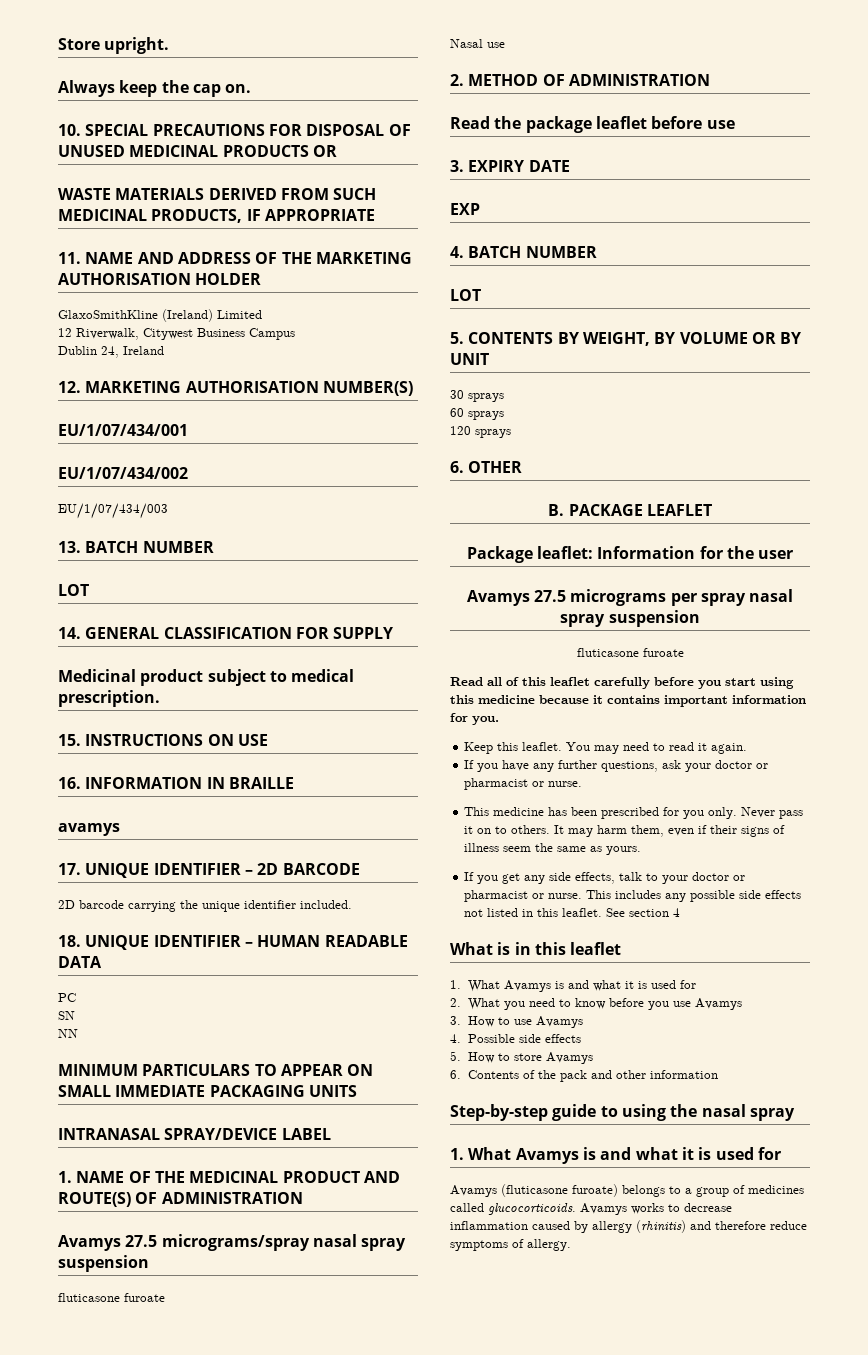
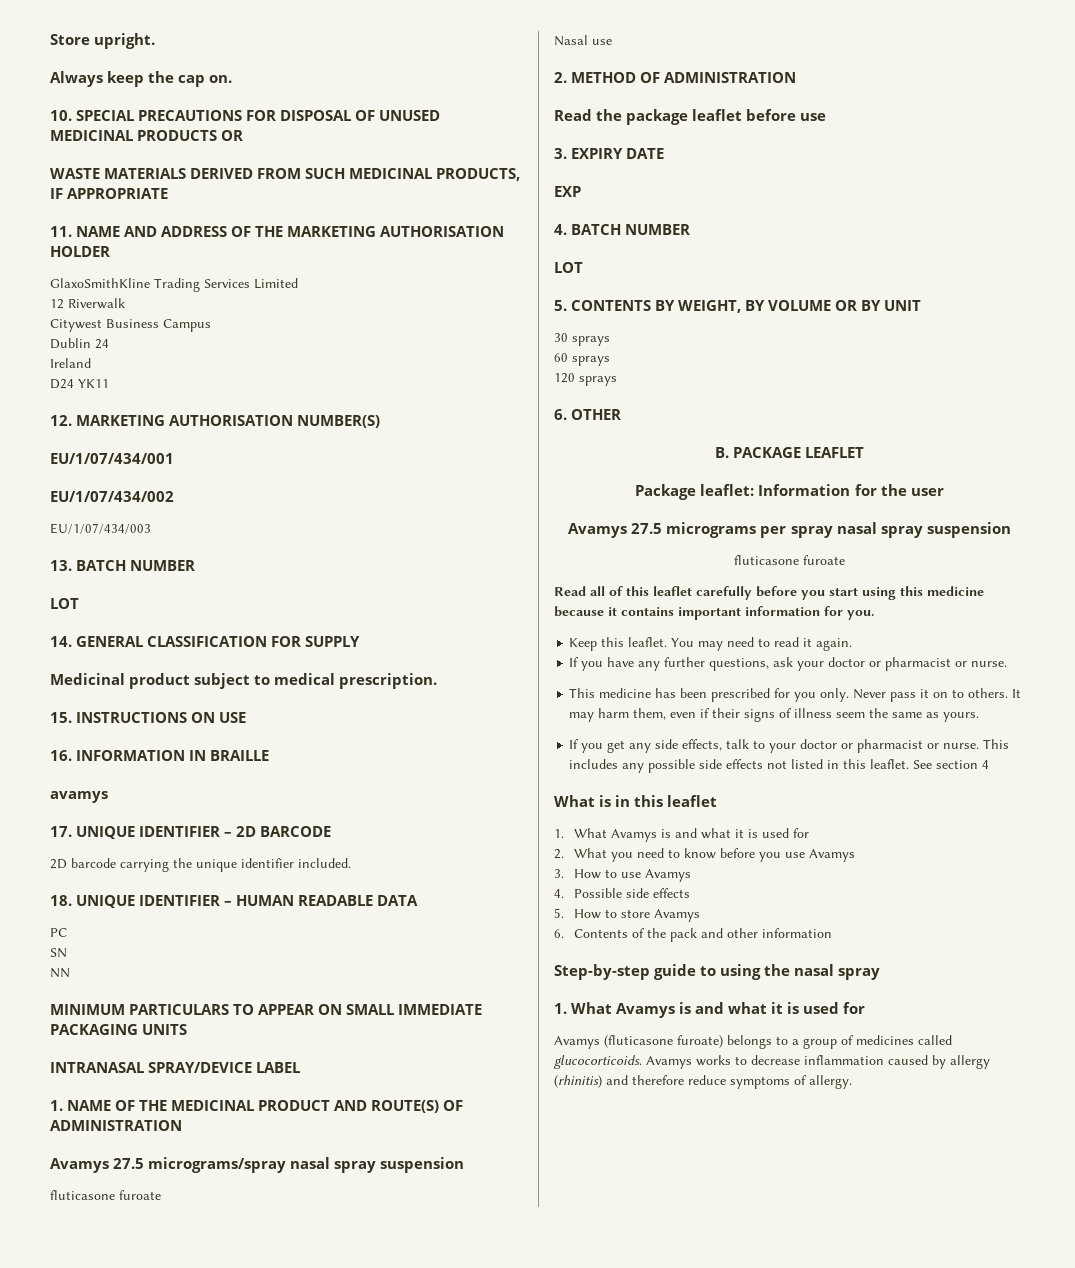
[162,309,213,322] (Ireland) -> [154,278,250,292] Trading Services
[76,328,139,340] Riverwalk, -> [68,298,125,309] Riverwalk //
[101,346,119,358] 24, -> [95,339,109,349] 24 //
(164, 350) none -> [50,379,109,389] // D24 YK11

